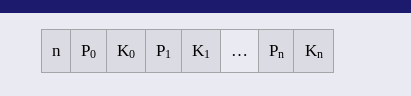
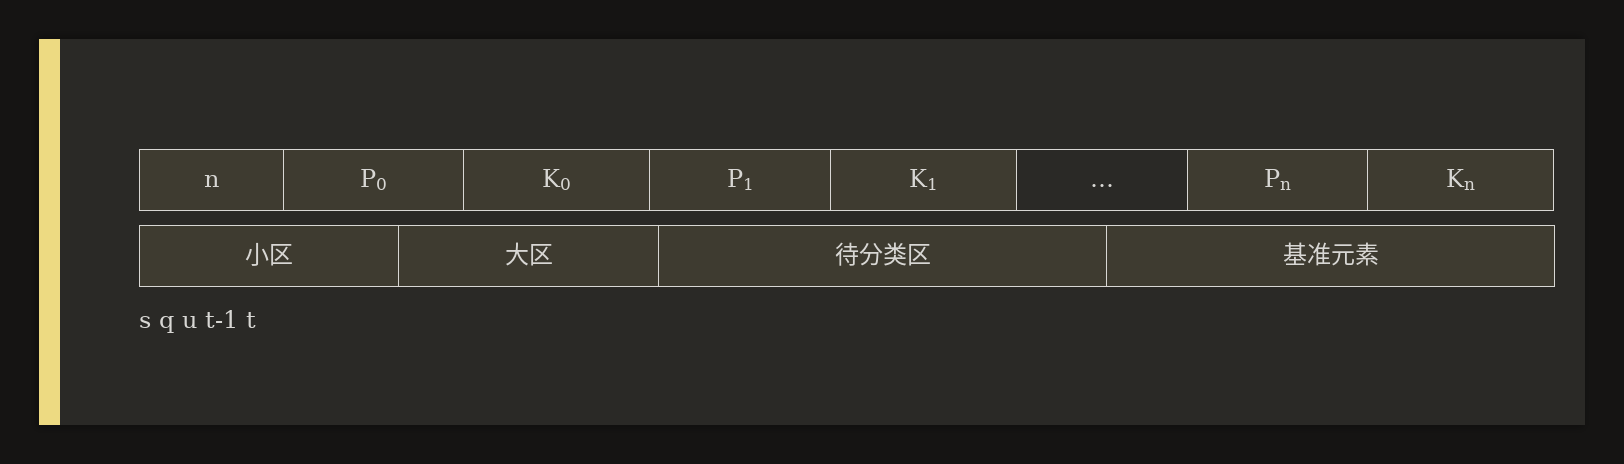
(323, 51) none -> [245,242,293,266] [504,242,553,266] [834,242,931,266] [1282,242,1379,266] [139,310,256,333] // 小区 | 大区 | 待分类区 | 基准元素 // s q u t-1 t

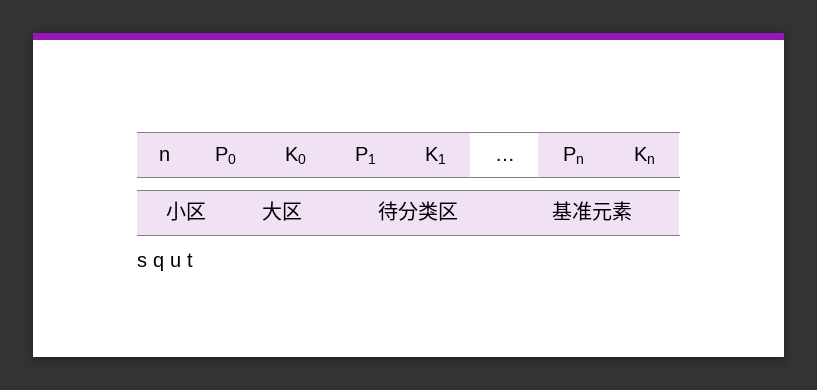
[205,310,238,328] t-1 -> (181, 261) none

